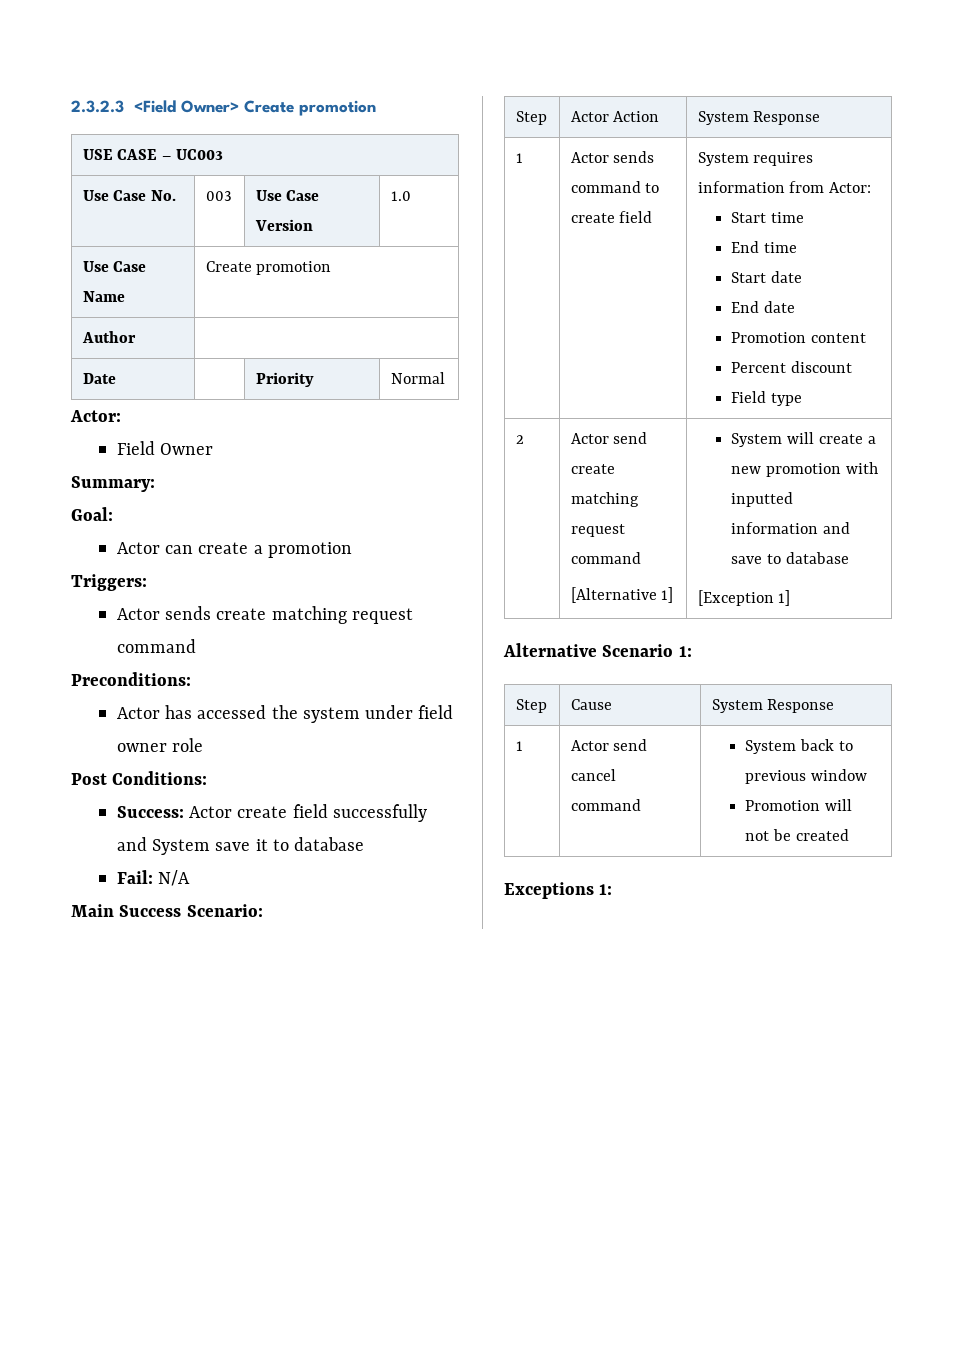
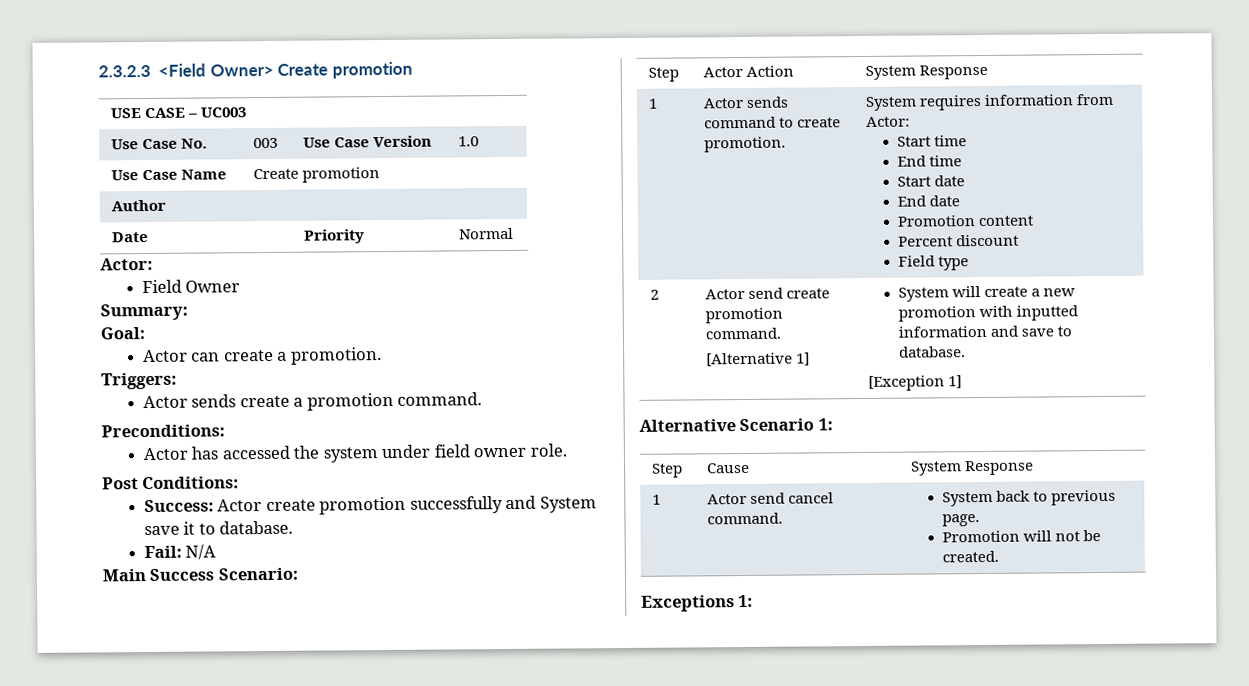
[267,542,352,558] promotion -> [290,347,382,365] promotion.
[271,606,413,624] [116,639,196,653] matching request command -> [293,392,483,411] a promotion command.
[172,738,204,752] role -> [529,443,567,457] role.
[292,804,328,818] field -> [319,496,407,515] promotion
[294,837,365,851] database -> [219,520,294,535] database.
[619,211,653,223] field -> [704,136,787,153] promotion.
[570,492,639,507] [570,524,625,537] [570,552,641,564] matching request command -> [705,307,784,324] [705,327,782,340] promotion command.
[785,552,849,564] database -> [898,346,966,358] database.
[570,799,641,811] command -> [707,512,784,525] command.
[811,769,868,781] window -> [941,514,980,527] page.
[795,829,849,841] created -> [941,550,999,563] created.

